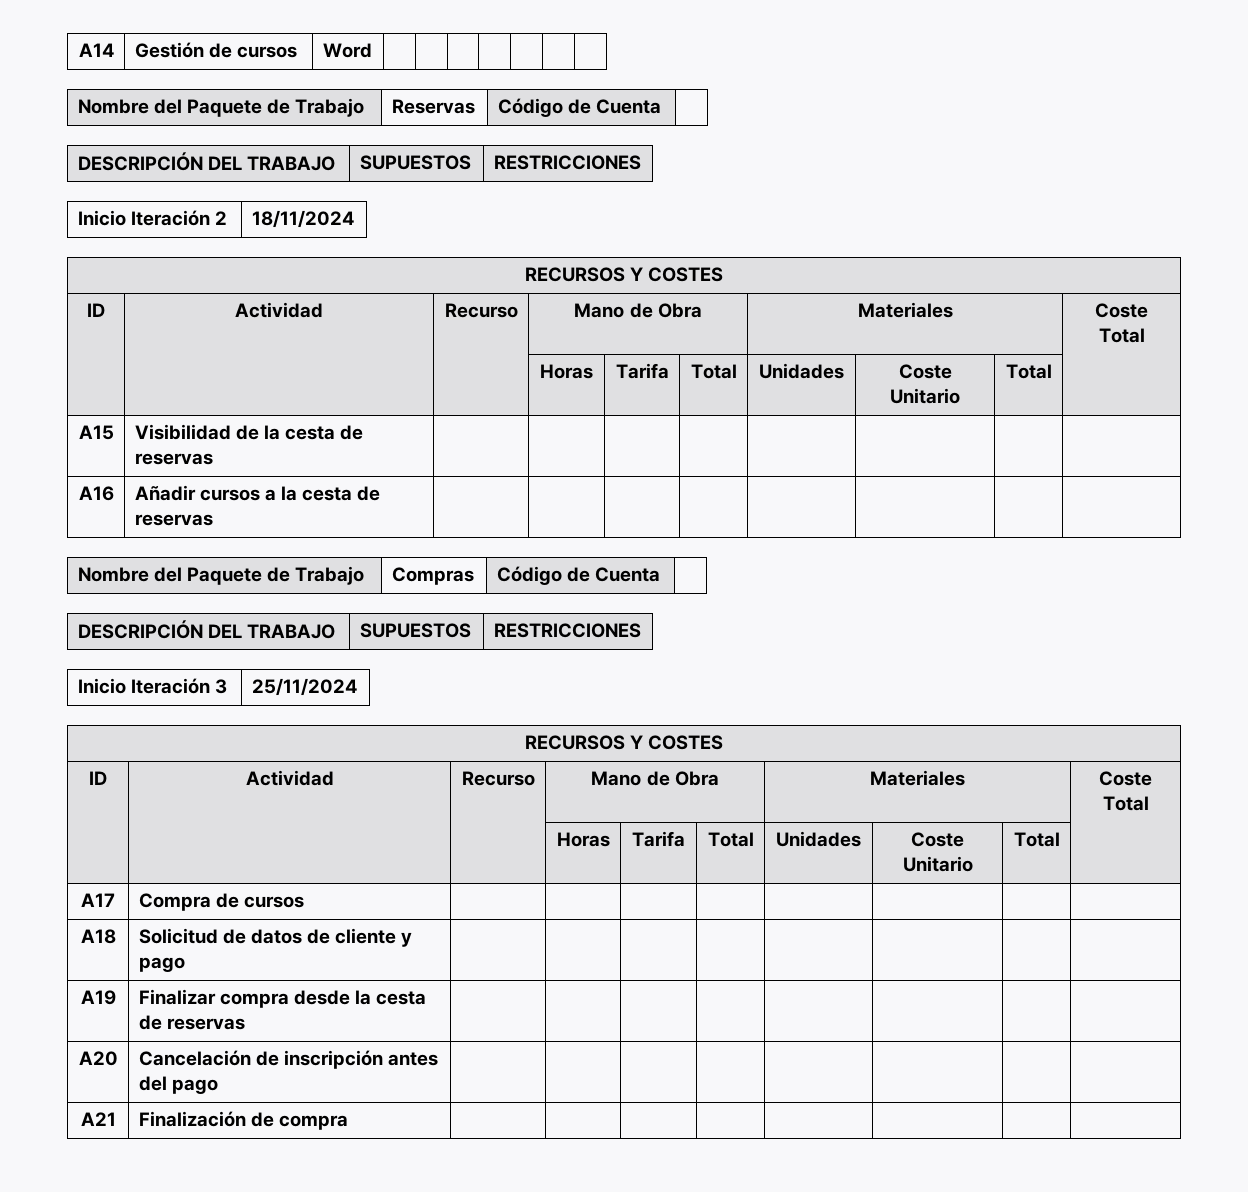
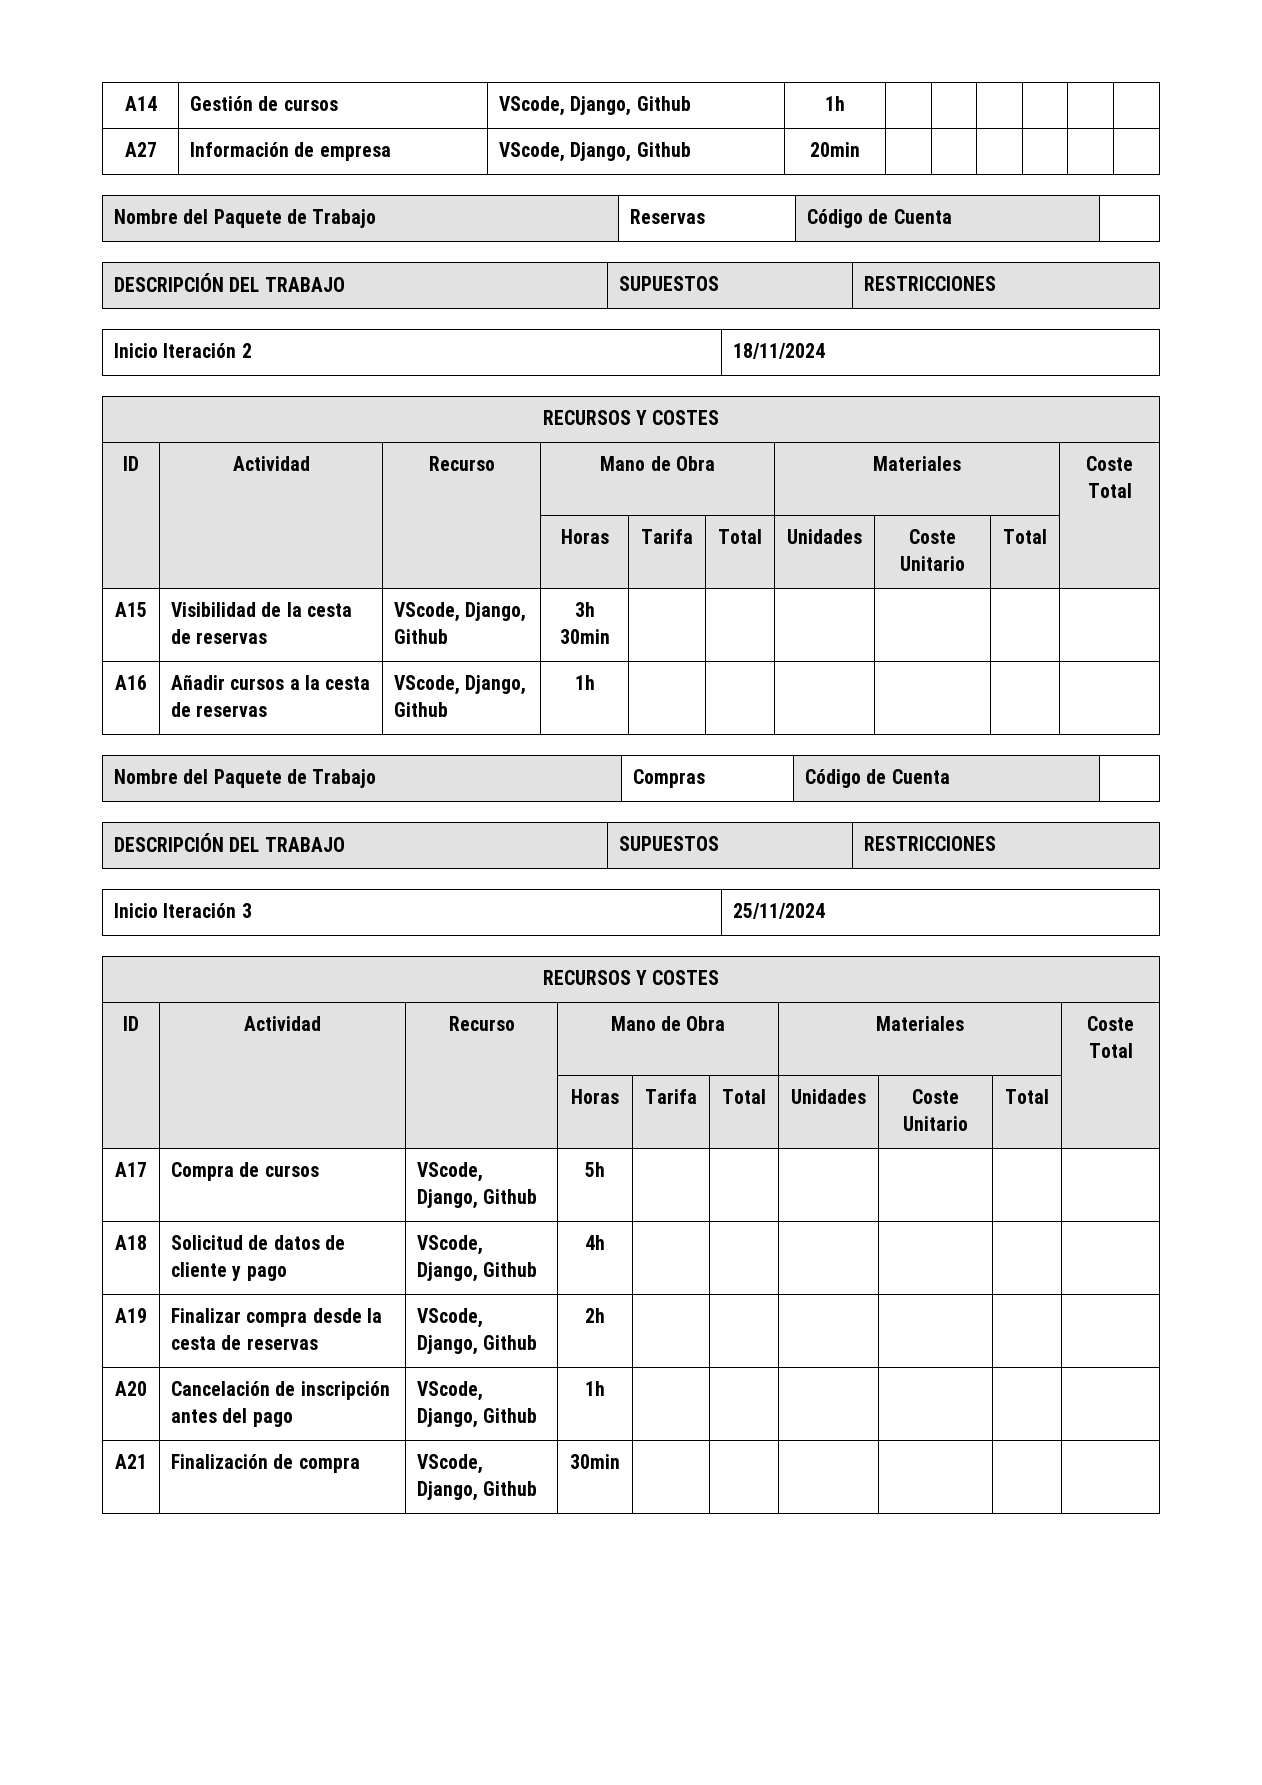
[322,43,372,58] Word | -> [499,96,691,116] [825,96,845,111] [124,142,157,157] [190,142,391,161] [499,142,691,162] [810,142,860,157] VScode, Django, Github | 1h | | | | | | // A27 | Información de empresa | VScode, Django, Github | 20min
(213, 459) | -> [394,602,527,622] [394,629,449,644] [574,602,595,617] [559,629,610,644] VScode, Django, Github | 3h 30min
(213, 520) | -> [394,675,527,695] [394,702,449,717] [574,675,595,690] VScode, Django, Github | 1h
(304, 902) | -> [417,1162,484,1182] [417,1189,538,1209] [585,1162,605,1177] VScode, Django, Github | 5h
(185, 964) | -> [417,1235,484,1255] [417,1262,538,1282] [585,1235,605,1250] VScode, Django, Github | 4h
(245, 1024) | -> [417,1308,484,1328] [417,1335,538,1355] [585,1308,605,1323] VScode, Django, Github | 2h
(218, 1086) | -> [417,1381,484,1401] [417,1408,538,1428] [585,1381,605,1396] VScode, Django, Github | 1h
(348, 1122) | -> [417,1454,484,1474] [417,1481,538,1501] [570,1454,620,1469] VScode, Django, Github | 30min

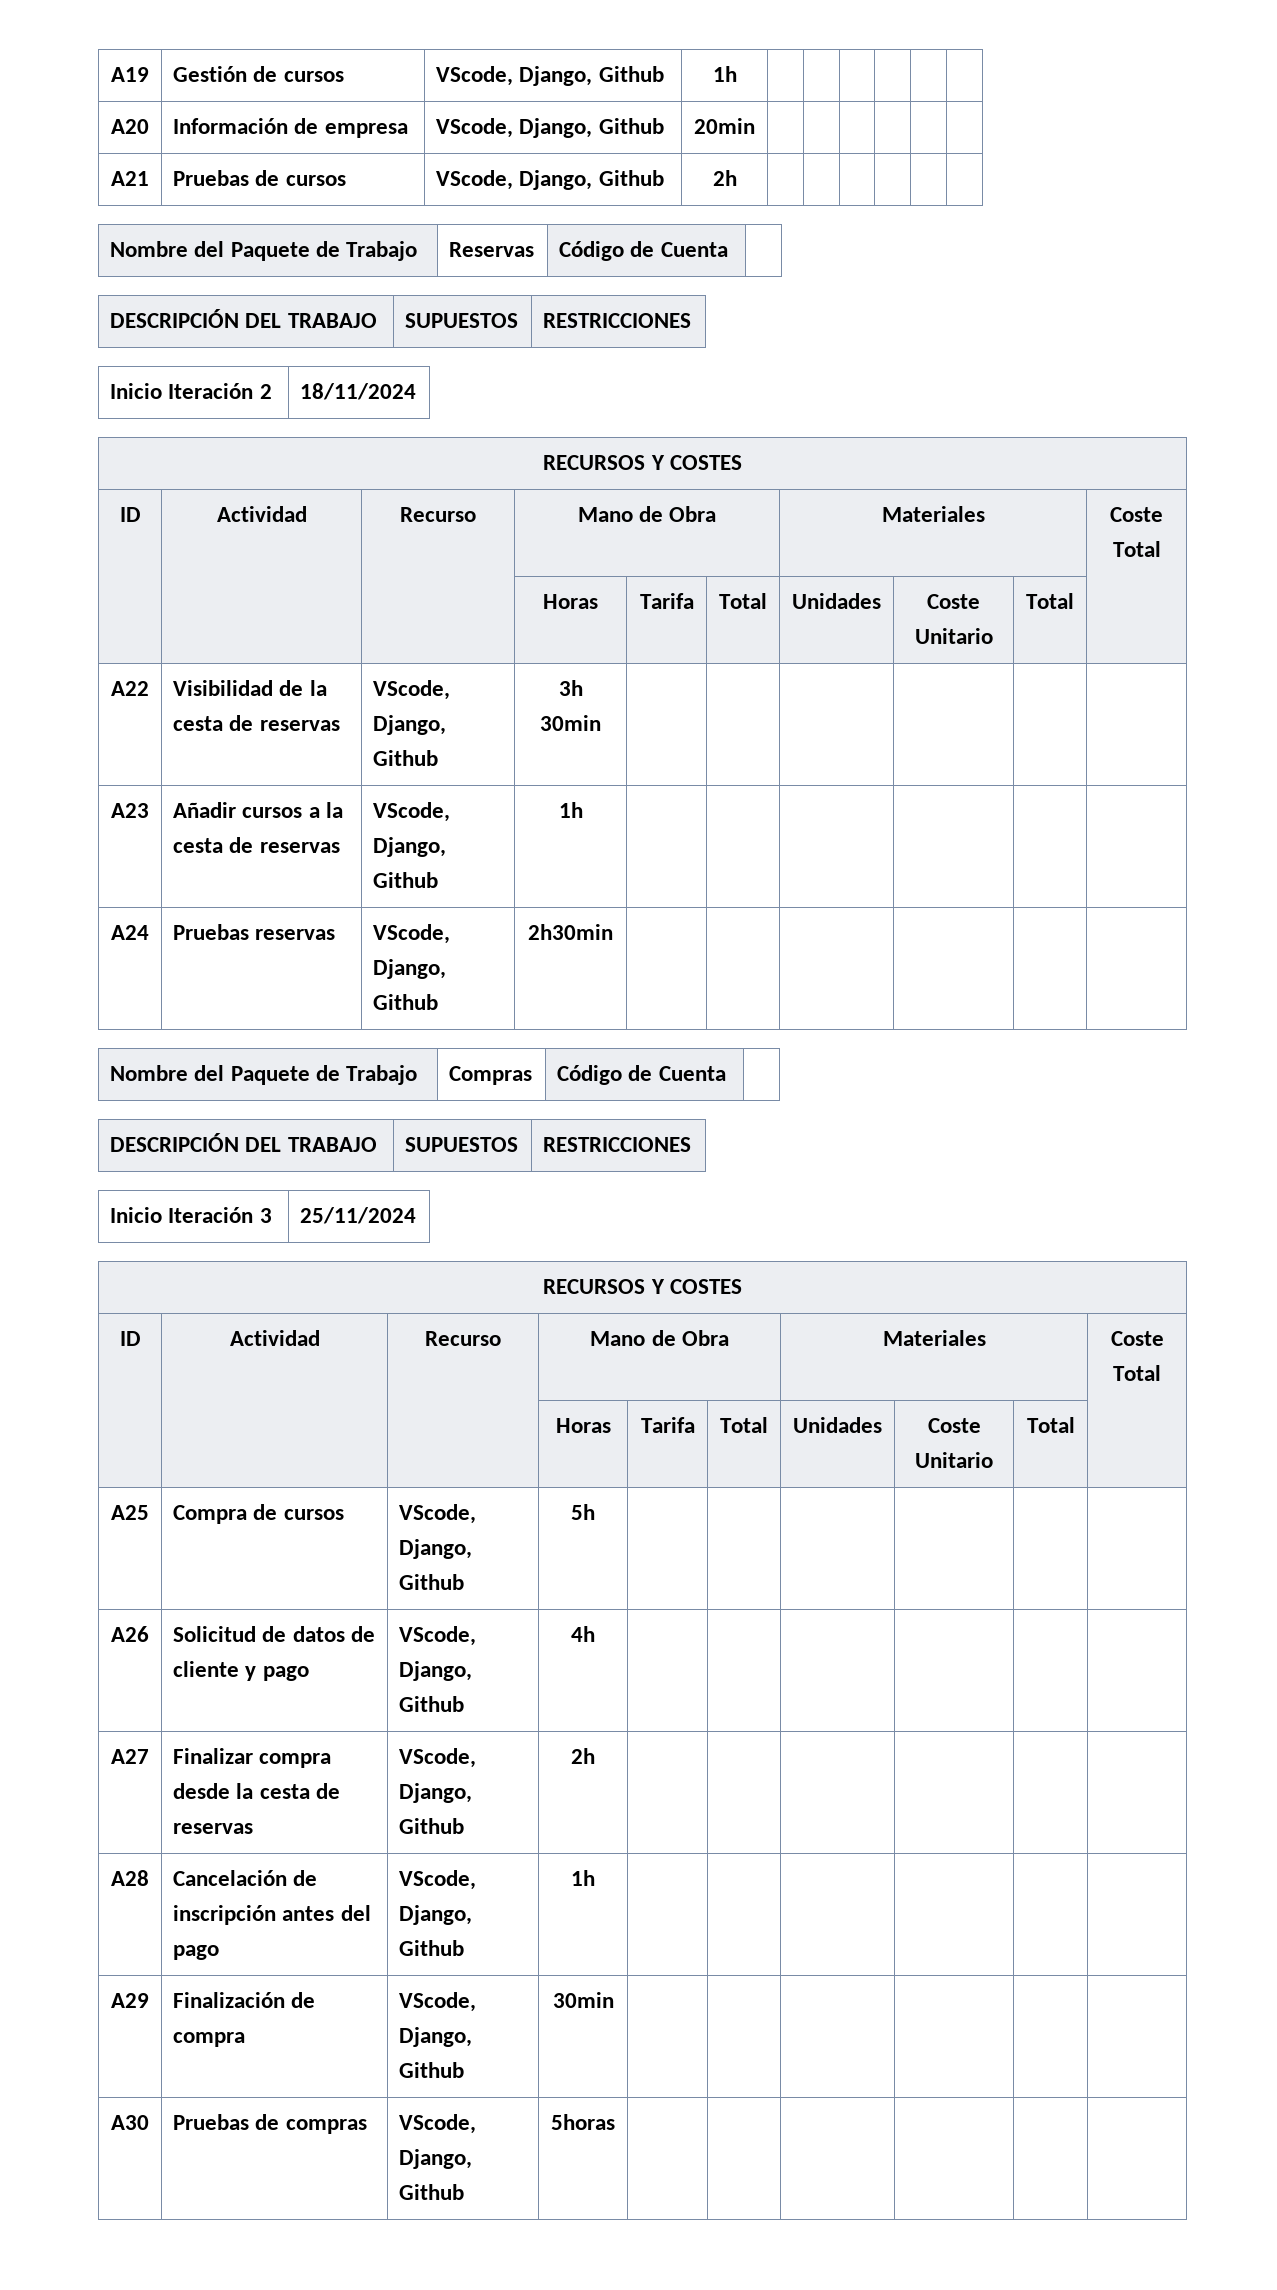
[124,96,157,111] A14 -> [111,67,149,82] A19
[124,142,157,157] A27 -> [111,119,149,134] A20
(860, 149) none -> [111,171,149,186] [173,170,346,186] [436,170,664,190] [712,170,737,186] // A21 | Pruebas de cursos | VScode, Django, Github | 2h | | | | | |
[115,602,147,617] A15 -> [111,681,149,696] A22
[115,675,147,690] A16 -> [111,803,149,818] A23
(595, 682) none -> [111,925,149,940] [173,924,336,940] [373,924,451,944] [373,959,447,979] [373,994,439,1010] [528,924,613,940] // A24 | Pruebas reservas | VScode, Django, Github | 2h30min | | | | | |
[115,1162,147,1177] A17 -> [111,1505,149,1520] A25
[115,1235,147,1250] A18 -> [111,1626,149,1642] A26
[115,1308,147,1323] A19 -> [111,1749,149,1764] A27
[115,1381,147,1396] A20 -> [111,1870,149,1886] A28
[115,1454,147,1469] A21 -> [111,1993,149,2008] A29
(620, 1461) none -> [111,2115,149,2130] [173,2114,367,2134] [399,2114,477,2134] [399,2149,473,2169] [399,2184,465,2200] [551,2114,615,2130] // A30 | Pruebas de compras | VScode, Django, Github | 5horas | | | | | |

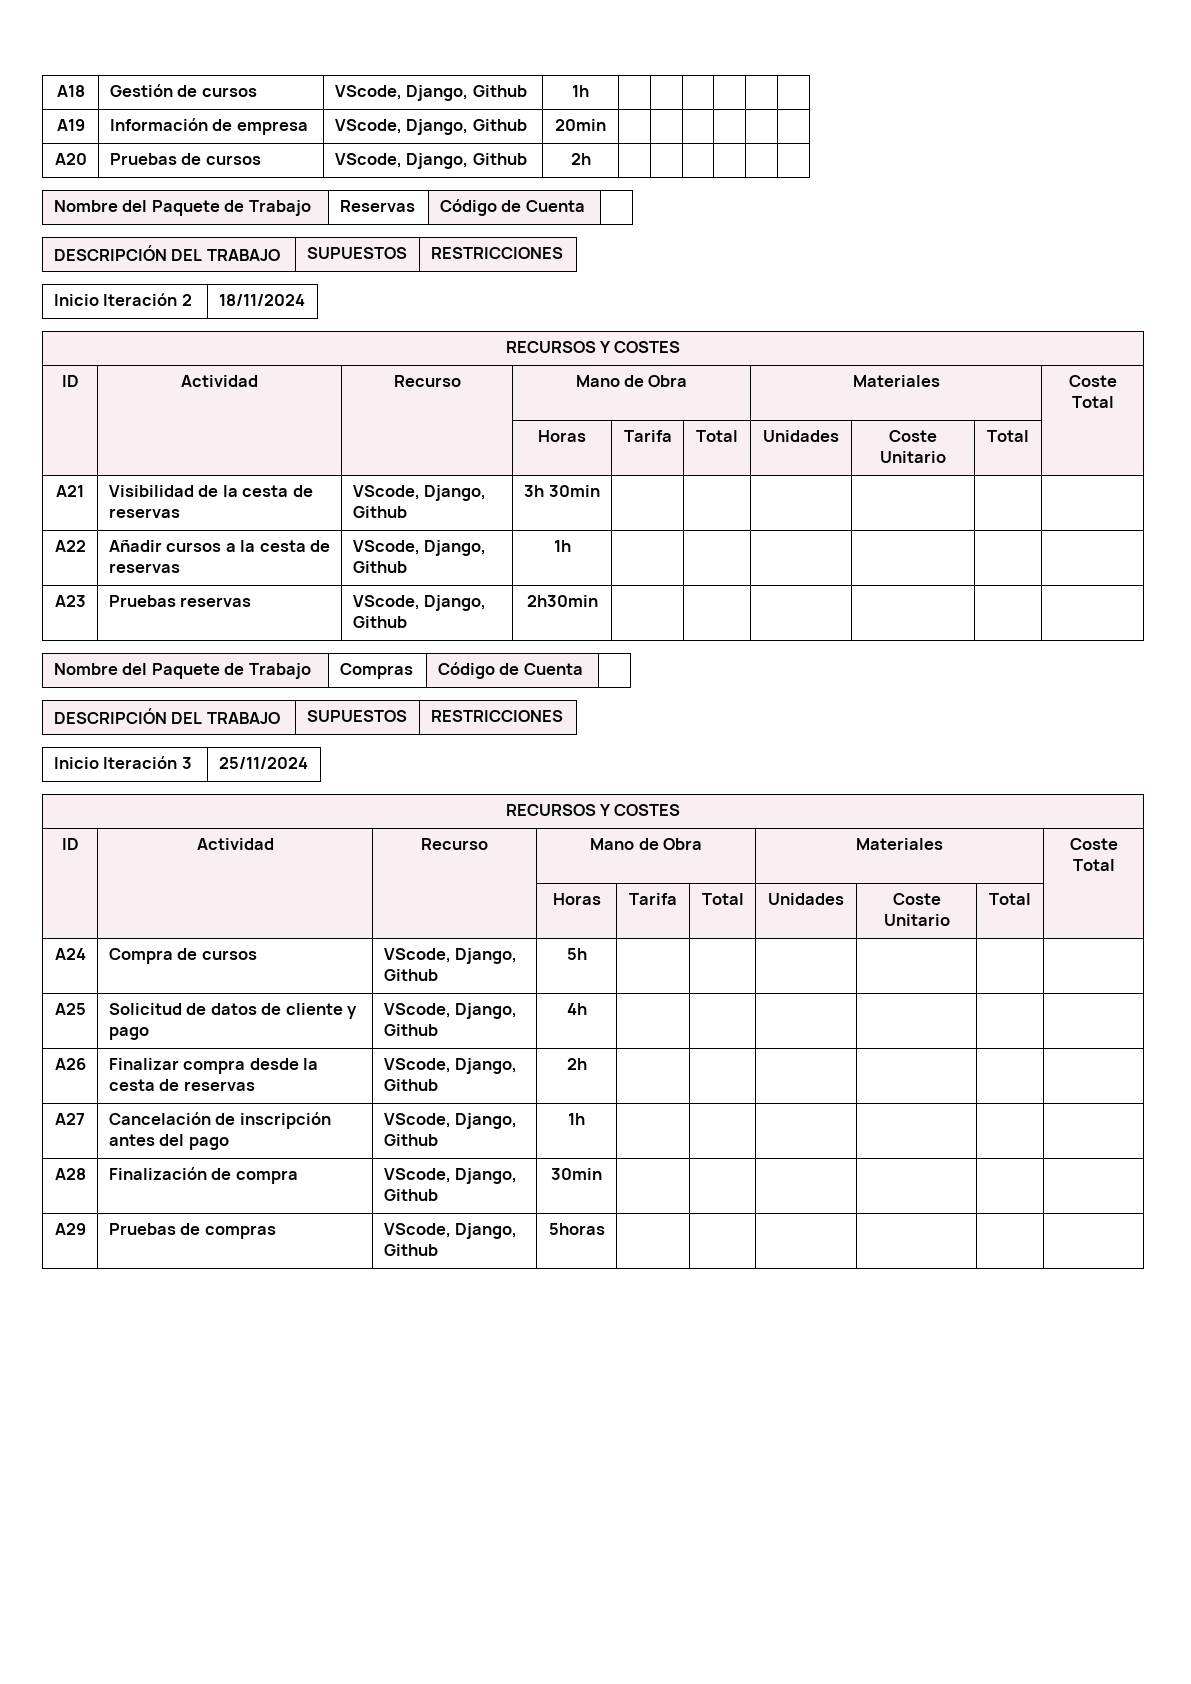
[111,67,149,82] A19 -> [56,85,85,97] A18
[111,119,149,134] A20 -> [56,119,85,131] A19
[111,171,149,186] A21 -> [54,153,87,165] A20
[111,681,149,696] A22 -> [56,485,84,497] A21
[111,803,149,818] A23 -> [54,540,86,552] A22
[111,925,149,940] A24 -> [54,595,86,607] A23
[111,1505,149,1520] A25 -> [54,948,86,960] A24
[111,1626,149,1642] A26 -> [54,1003,86,1015] A25
[111,1749,149,1764] A27 -> [54,1058,86,1070] A26
[111,1870,149,1886] A28 -> [55,1113,85,1125] A27
[111,1993,149,2008] A29 -> [54,1168,86,1180] A28
[111,2115,149,2130] A30 -> [54,1223,86,1235] A29

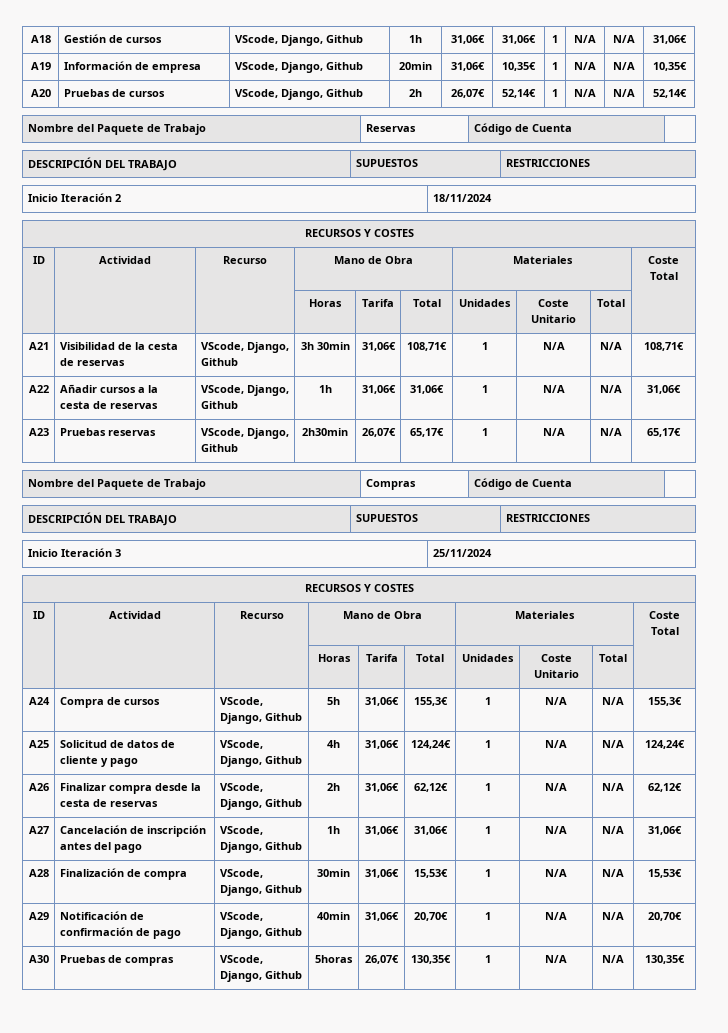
(589, 91) | | | | | -> [450,35,485,44] [502,35,536,44] [552,35,558,43] [574,35,596,43] [613,35,635,43] [652,35,687,44] 31,06€ | 31,06€ | 1 | N/A | N/A | 31,06€
(606, 125) | | | | | -> [450,62,485,71] [502,62,536,71] [552,62,558,70] [574,62,596,70] [613,62,635,70] [652,62,687,71] 31,06€ | 10,35€ | 1 | N/A | N/A | 10,35€
(591, 159) | | | | | -> [450,89,485,98] [502,89,536,98] [552,89,558,97] [574,89,596,97] [613,89,635,97] [652,89,687,98] 26,07€ | 52,14€ | 1 | N/A | N/A | 52,14€
(600, 491) | | | | | -> [361,342,396,351] [407,342,447,351] [481,342,488,350] [542,342,565,350] [600,342,622,350] [644,342,684,351] 31,06€ | 108,71€ | 1 | N/A | N/A | 108,71€
(571, 546) | | | | | -> [361,385,396,394] [410,385,444,394] [481,385,488,393] [542,385,565,393] [600,385,622,393] [647,385,681,394] 31,06€ | 31,06€ | 1 | N/A | N/A | 31,06€
(598, 601) | | | | | -> [361,428,396,437] [410,428,444,437] [481,428,488,436] [542,428,565,436] [600,428,622,436] [647,428,681,437] 26,07€ | 65,17€ | 1 | N/A | N/A | 65,17€
(587, 954) | | | | | -> [365,697,399,706] [413,697,448,706] [484,697,491,705] [545,697,567,705] [602,697,624,705] [648,697,682,706] 31,06€ | 155,3€ | 1 | N/A | N/A | 155,3€
(587, 1009) | | | | | -> [365,740,399,749] [410,740,451,749] [484,740,491,748] [545,740,567,748] [602,740,624,748] [645,740,685,749] 31,06€ | 124,24€ | 1 | N/A | N/A | 124,24€
(587, 1064) | | | | | -> [365,783,399,792] [413,783,448,792] [484,783,491,791] [545,783,567,791] [602,783,624,791] [648,783,682,792] 31,06€ | 62,12€ | 1 | N/A | N/A | 62,12€
(585, 1119) | | | | | -> [365,826,399,835] [413,826,448,835] [484,826,491,834] [545,826,567,834] [602,826,624,834] [648,826,682,835] 31,06€ | 31,06€ | 1 | N/A | N/A | 31,06€
[54,1223,86,1235] | | | | | // A29 -> [365,869,399,878] [413,869,448,878] [484,869,491,877] [545,869,567,877] [602,869,624,877] [648,869,682,878] [28,912,49,920] [59,911,144,920] [59,927,181,939] [219,912,263,921] [219,928,302,939] [317,912,350,920] [365,912,399,921] [413,912,448,921] [484,912,491,920] [545,912,567,920] [602,912,624,920] [648,912,682,921] [28,955,49,963] 31,06€ | 15,53€ | 1 | N/A | N/A | 15,53€ // A29 | Notificación de confirmación de pago | VScode, Django, Github | 40min | 31,06€ | 20,70€ | 1 | N/A | N/A | 20,70€ // A30
(605, 1229) | | | | | -> [365,955,399,964] [410,955,451,964] [484,955,491,963] [545,955,567,963] [602,955,624,963] [645,955,685,964] 26,07€ | 130,35€ | 1 | N/A | N/A | 130,35€

